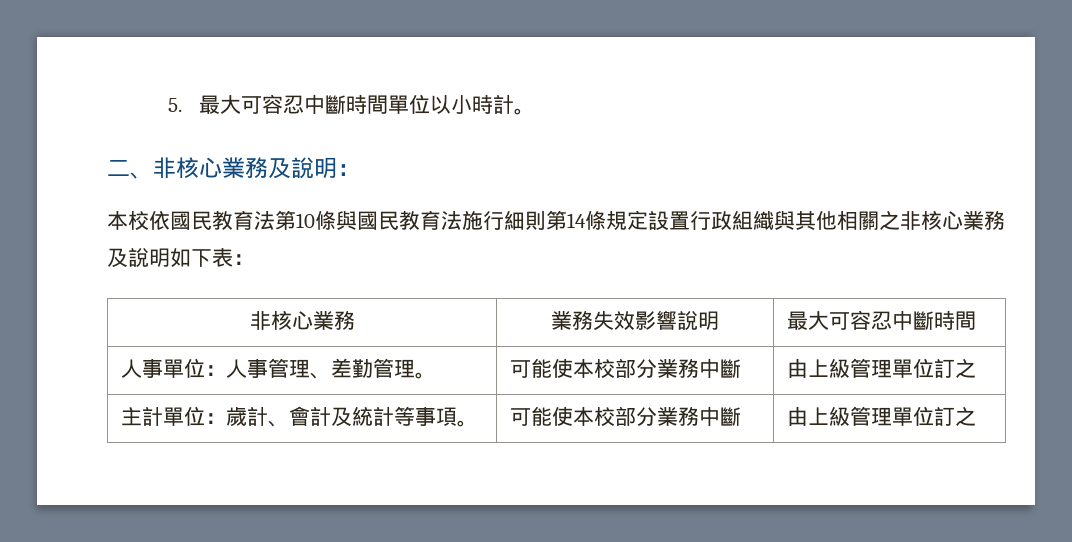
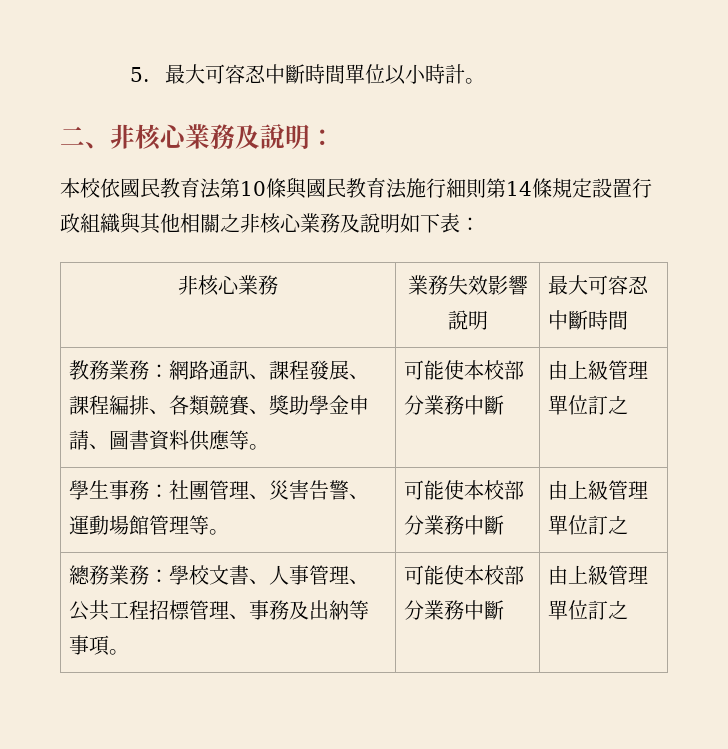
[121,358,416,379] 人事單位：人事管理、差勤管理 -> [68,360,369,380] [68,395,369,416] [68,430,249,451] 教務業務：網路通訊、課程發展、課程編排、各類競賽、獎助學金申請、圖書資料供應等
[121,406,395,427] 主計單位：歲計、會計及統計 -> [68,480,369,500] [68,515,229,535] [403,480,524,500] [403,515,504,535] [547,480,648,500] [547,515,628,535] [68,565,369,585] [68,600,349,621] 學生事務：社團管理、災害告警、運動場館管理等。 | 可能使本校部分業務中斷 | 由上級管理單位訂之 // 總務業務：學校文書、人事管理、公共工程招標管理、事務及出納

